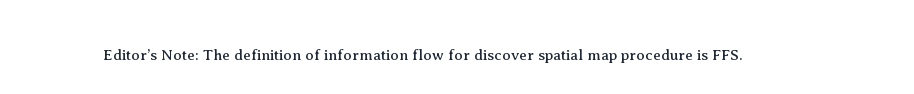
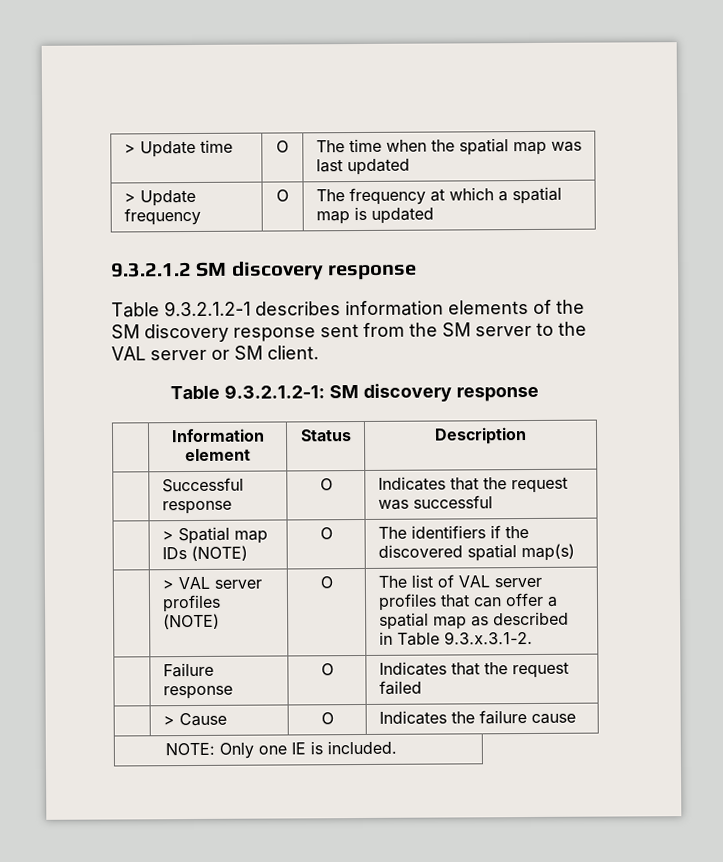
[102,49,744,63] Editor’s Note: The definition of information flow for discover spatial map procedure is FFS. -> [123,139,233,158] [276,140,289,153] [315,138,582,156] [315,158,410,176] [123,189,196,207] [123,207,201,226] [276,189,289,202] [315,186,562,206] [315,206,434,225] [110,261,418,281] [111,299,585,318] [111,321,587,343] [111,345,319,361] [169,383,539,402] [170,428,265,443] [185,448,251,462] [299,429,352,442] [434,427,527,445] [161,477,244,493] [161,500,232,515] [319,478,333,491] [377,476,568,494] [377,495,493,510] [161,526,268,545] [161,545,248,562] [319,527,333,540] [377,525,529,539] [377,543,575,562] [161,576,262,590] [161,594,221,613] [162,613,220,630] [319,576,333,589] [377,574,542,588] [377,592,558,611] [378,611,569,630] [378,630,533,646] [162,662,214,678] [162,685,233,700] [320,663,334,676] [378,661,569,679] [378,680,422,695] [162,712,227,727] [320,712,334,725] [378,710,576,725] [164,740,397,759] > Update time | O | The time when the spatial map was last updated // > Update frequency | O | The frequency at which a spatial map is updated // 9.3.2.1.2 SM discovery response // Table 9.3.2.1.2-1 describes information elements of the SM discovery response sent from the SM server to the VAL server or SM client. // Table 9.3.2.1.2-1: SM discovery response // | Information element | Status | Description // | Successful response | O | Indicates that the request was successful // | > Spatial map IDs (NOTE) | O | The identifiers if the discovered spatial map(s) // | > VAL server profiles (NOTE) | O | The list of VAL server profiles that can offer a spatial map as described in Table 9.3.x.3.1-2. // | Failure response | O | Indicates that the request failed // | > Cause | O | Indicates the failure cause // NOTE: Only one IE is included.

